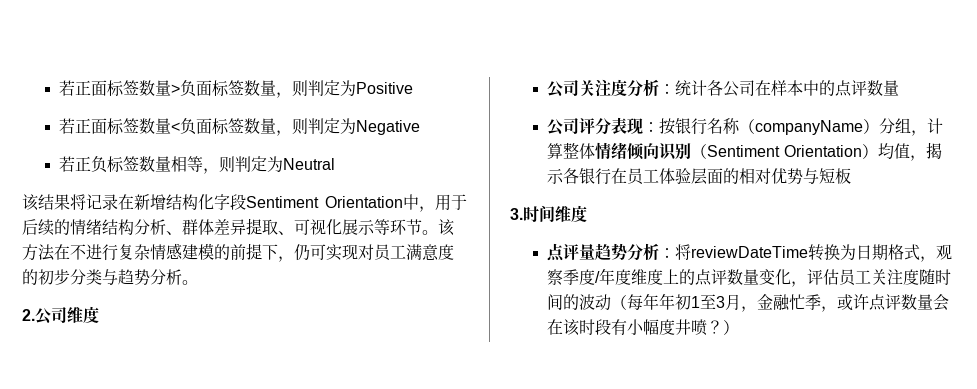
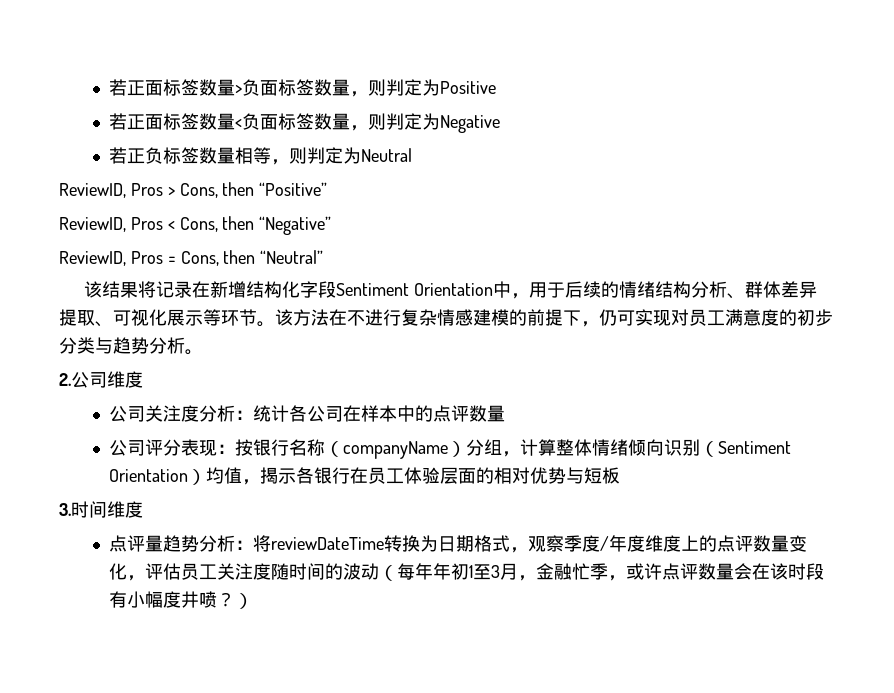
(336, 164) none -> [59,182,328,198] [59,216,332,235] [59,250,324,266] // ReviewID, Pros > Cons, then “Positive” // ReviewID, Pros < Cons, then “Negative” // ReviewID, Pros = Cons, then “Neutral”

